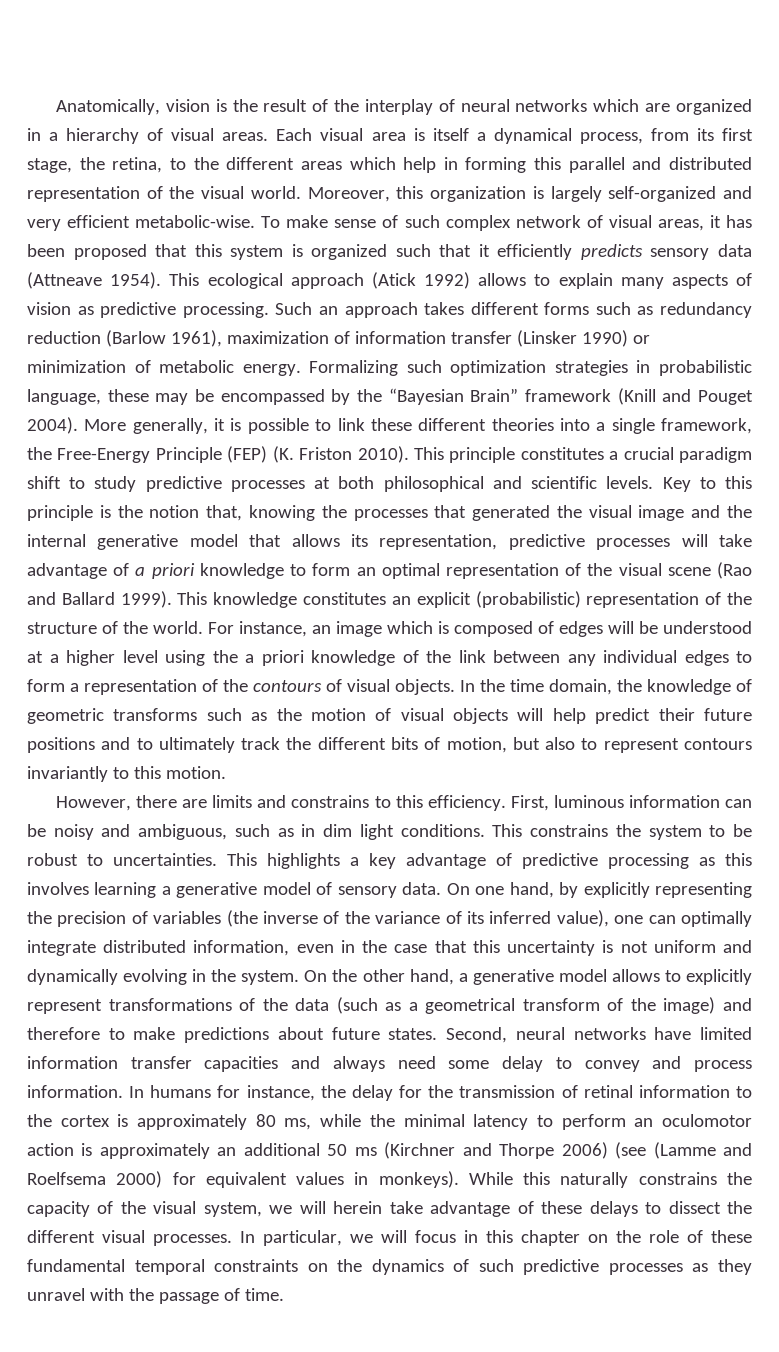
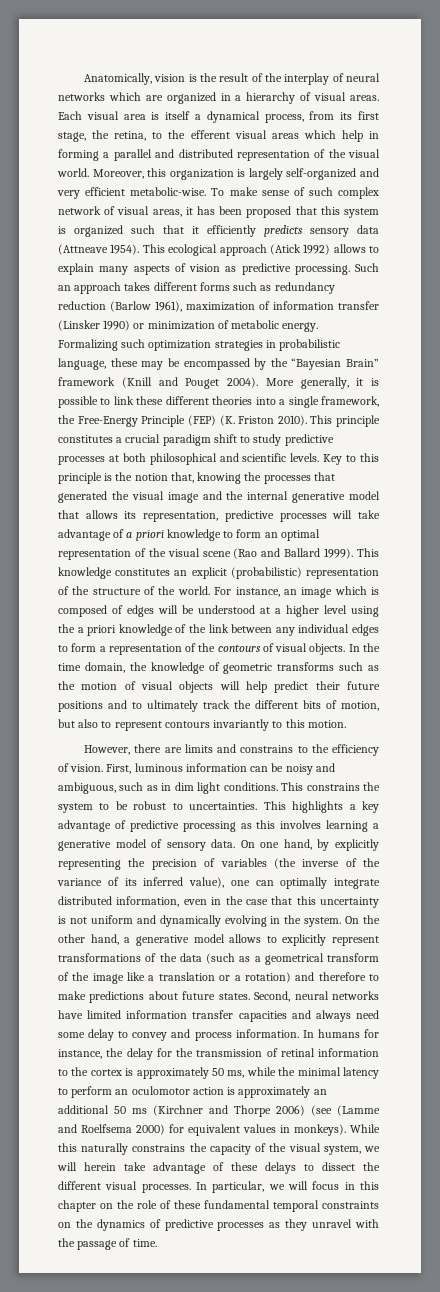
[226,157,295,170] different -> [190,130,267,139] efferent visual
[534,157,562,170] this -> [103,152,110,158] a
[395,795,506,811] this efficiency. -> [311,744,379,756] [58,763,104,772] the efficiency of vision.
[663,997,716,1014] image) -> [92,972,291,984] image like a translation or a rotation)
[255,1114,276,1127] 80 -> [211,1068,224,1076] 50
[478,1259,514,1272] such -> (161, 1223) none

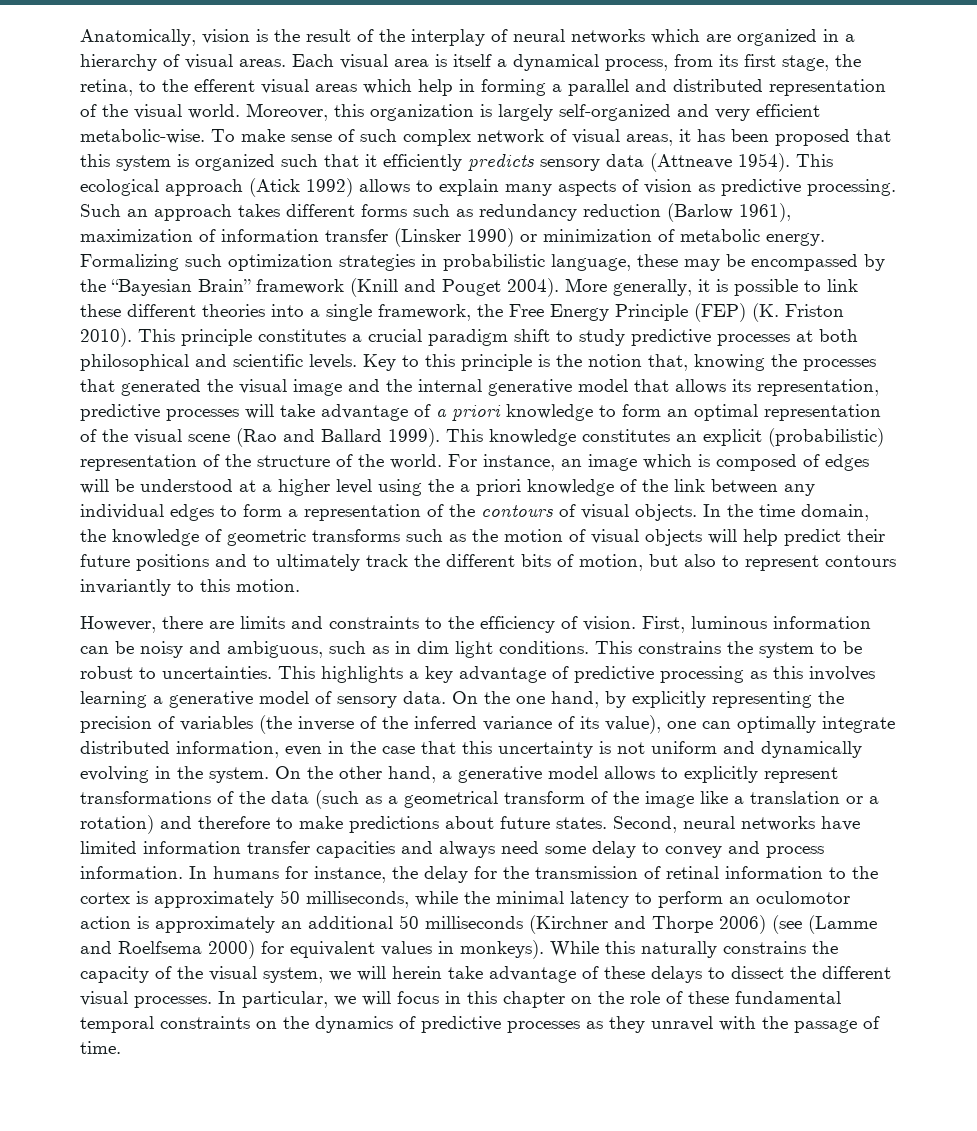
[77,416,138,427] Free-Energy -> [509,304,609,321] Free Energy
[240,745,294,753] constrains -> [329,616,419,629] constraints
(255, 844) none -> [484,691,510,704] the
(380, 862) none -> [414,716,477,729] inferred
[143,877,184,886] inferred -> (599, 722) none
[227,1070,245,1078] ms, -> [306,891,409,908] milliseconds,
[132,1108,147,1114] ms -> [425,916,523,929] milliseconds

